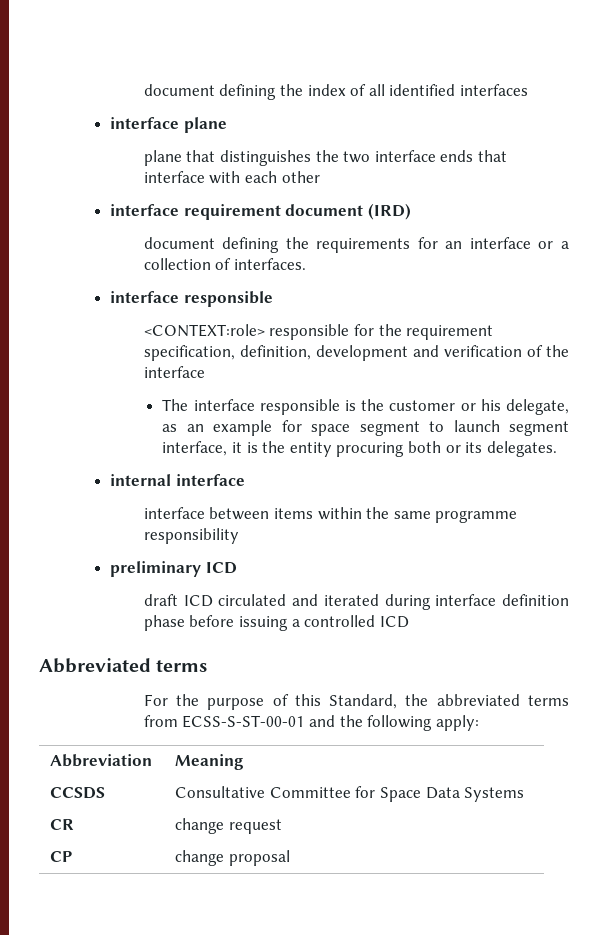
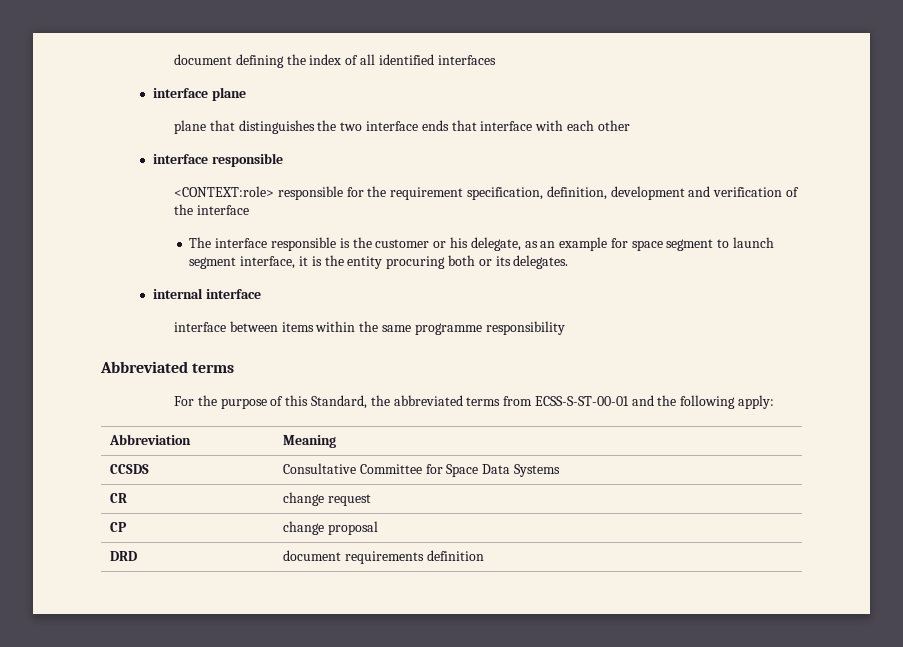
[110,203,411,220] [143,237,569,253] [143,258,306,270] // interface requirement document (IRD) // document defining the requirements for an interface or a collection of interfaces. -> (630, 125) none
[110,561,237,577] [143,594,569,610] [143,615,409,631] // preliminary ICD // draft ICD circulated and iterated during interface definition phase before issuing a controlled ICD -> (565, 328) none
(290, 858) none -> [110,551,138,561] [283,550,484,564] // DRD | document requirements definition

